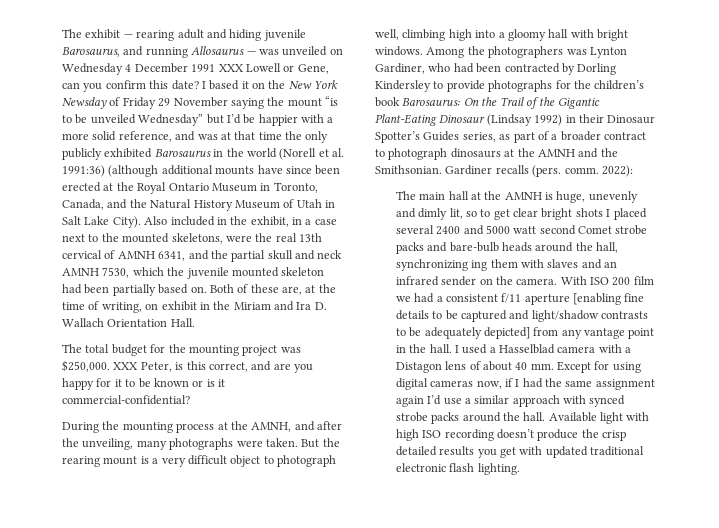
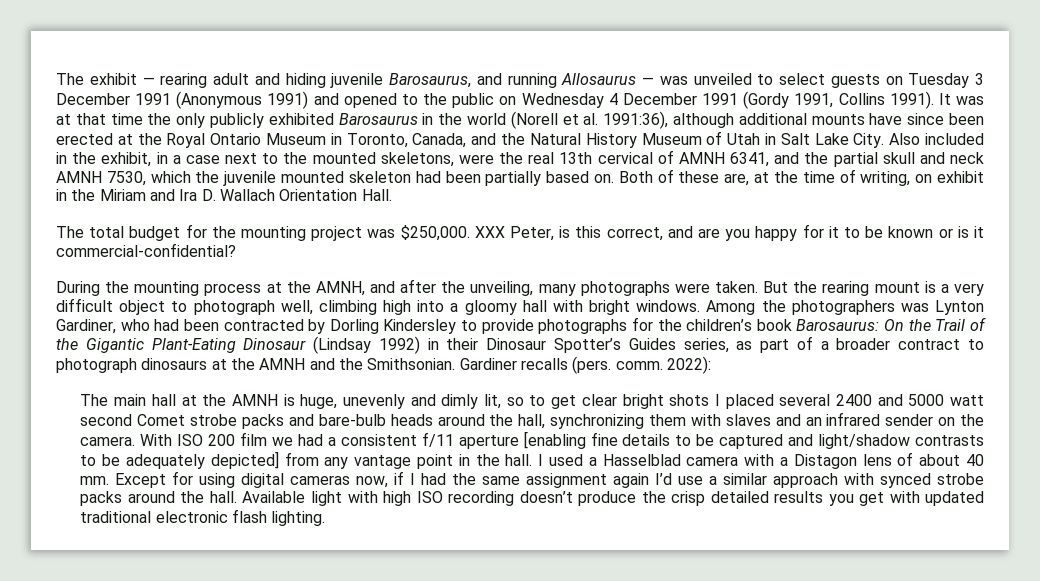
(328, 51) none -> [757,73,984,88] [56,91,495,109] to select guests on Tuesday 3 December 1991 (Anonymous 1991) and opened to the public
[218,63,329,74] [62,80,339,92] [62,96,338,109] [62,114,334,126] [62,131,196,142] XXX Lowell or Gene, can you confirm this date? I based it on the New York Newsday of Friday 29 November saying the mount “is to be unveiled Wednesday” but I’d be happier with a more solid reference, and -> [743,91,951,109] (Gordy 1991, Collins 1991). It
[62,165,159,177] 1991:36) (although -> [603,111,734,129] 1991:36), although
[112,216,141,228] City). -> [853,133,885,148] City.
[471,260,488,271] ing -> (645, 421) none

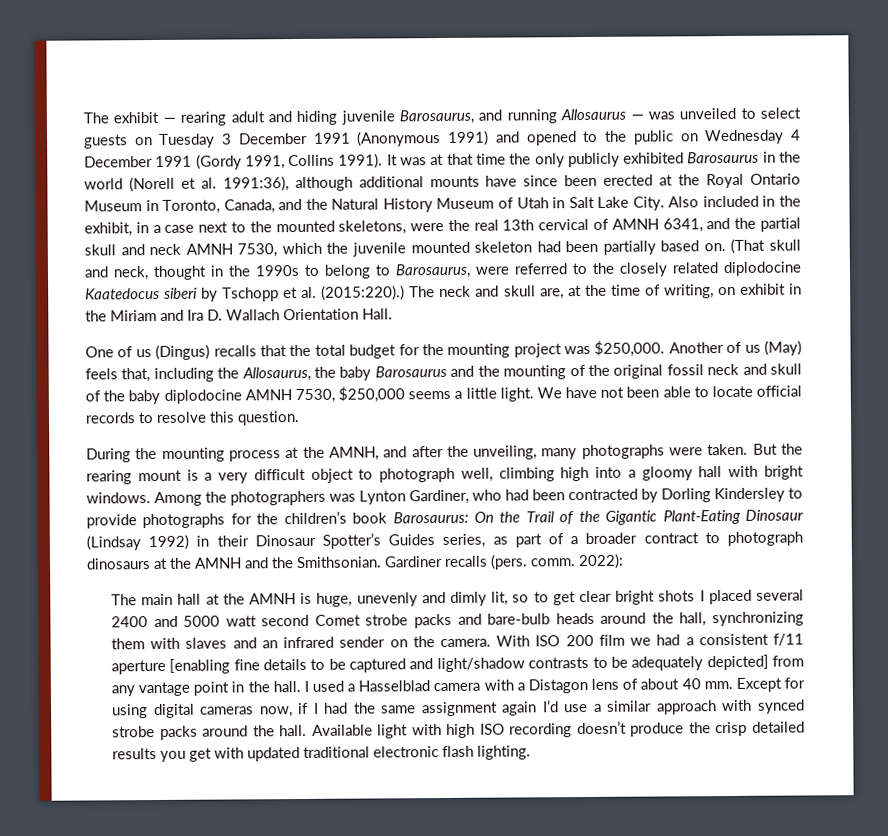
[618,169,720,183] Both of these -> [730,238,801,254] [84,261,802,281] [85,285,536,302] (That skull and neck, thought in the 1990s to belong to Barosaurus, were referred to the closely related diplodocine Kaatedocus siberi by Tschopp et al. (2015:220).) The neck and skull
[56,226,84,238] The -> [85,344,312,361] One of us (Dingus) recalls that the
[474,224,985,241] [56,243,236,257] XXX Peter, is this correct, and are you happy for it to be known or is it commercial-confidential? -> [668,340,803,356] [85,363,802,383] [85,385,802,405] [85,411,300,426] Another of us (May) feels that, including the Allosaurus, the baby Barosaurus and the mounting of the original fossil neck and skull of the baby diplodocine AMNH 7530, $250,000 seems a little light. We have not been able to locate official records to resolve this question.

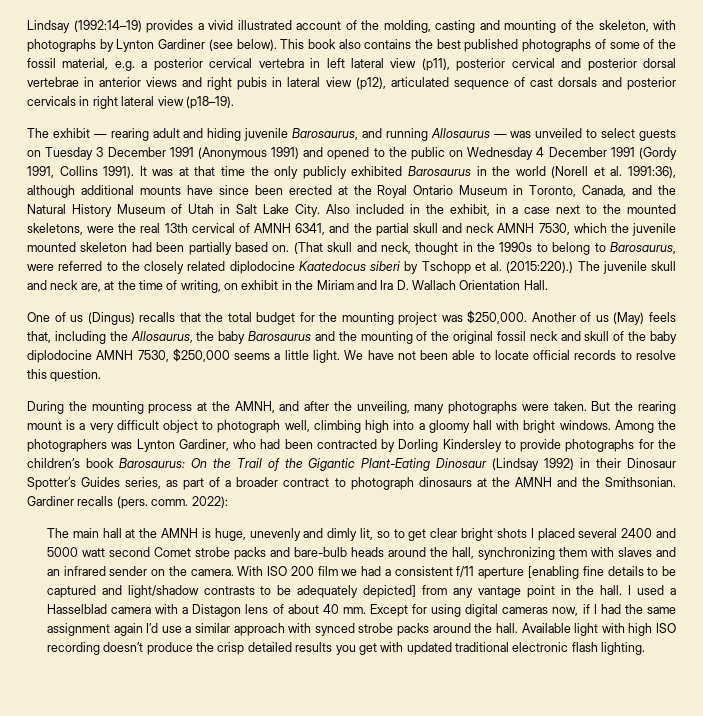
(83, 118) none -> [27,20,676,33] [27,39,676,52] [27,58,676,71] [27,77,676,90] [27,96,234,109] Lindsay (1992:14–19) provides a vivid illustrated account of the molding, casting and mounting of the skeleton, with photographs by Lynton Gardiner (see below). This book also contains the best published photographs of some of the fossil material, e.g. a posterior cervical vertebra in left lateral view (p11), posterior cervical and posterior dorsal vertebrae in anterior views and right pubis in lateral view (p12), articulated sequence of cast dorsals and posterior cervicals in right lateral view (p18–19). //
[439,285,536,298] neck and skull -> [602,261,676,274] [27,280,79,290] juvenile skull and neck

